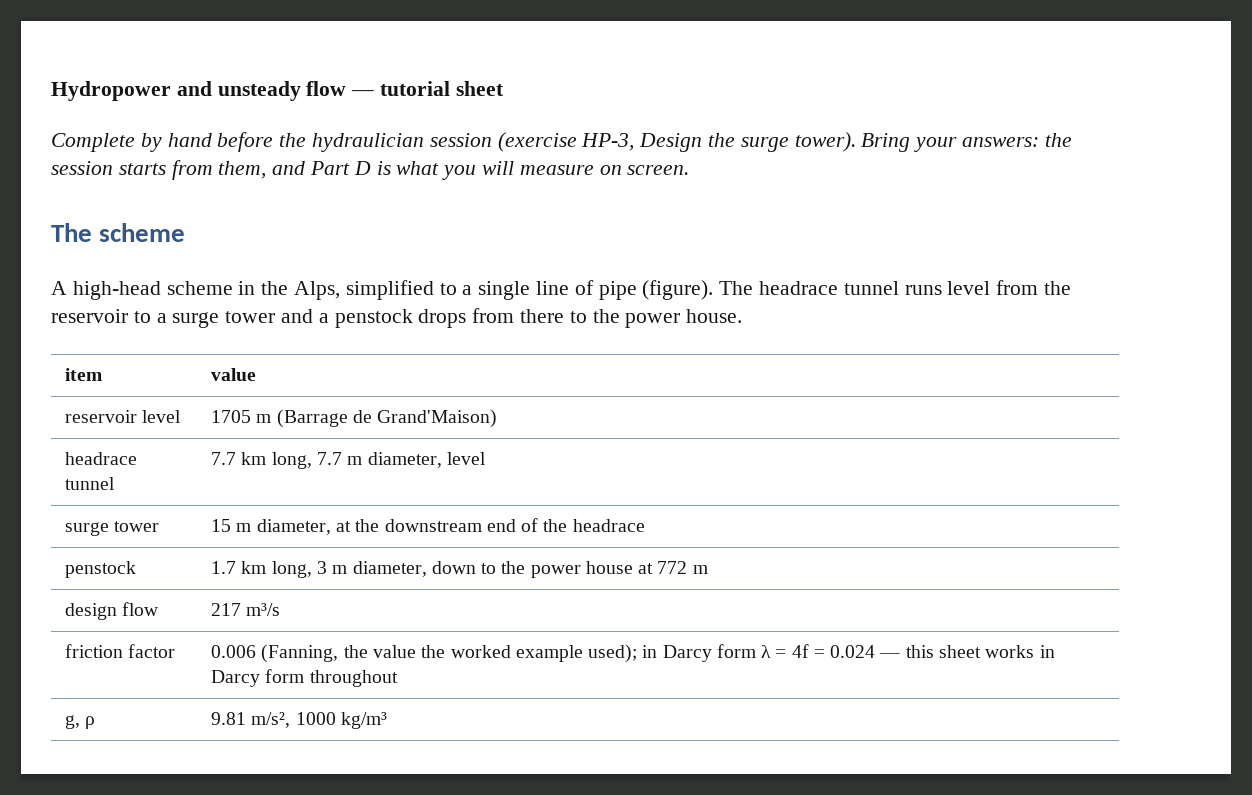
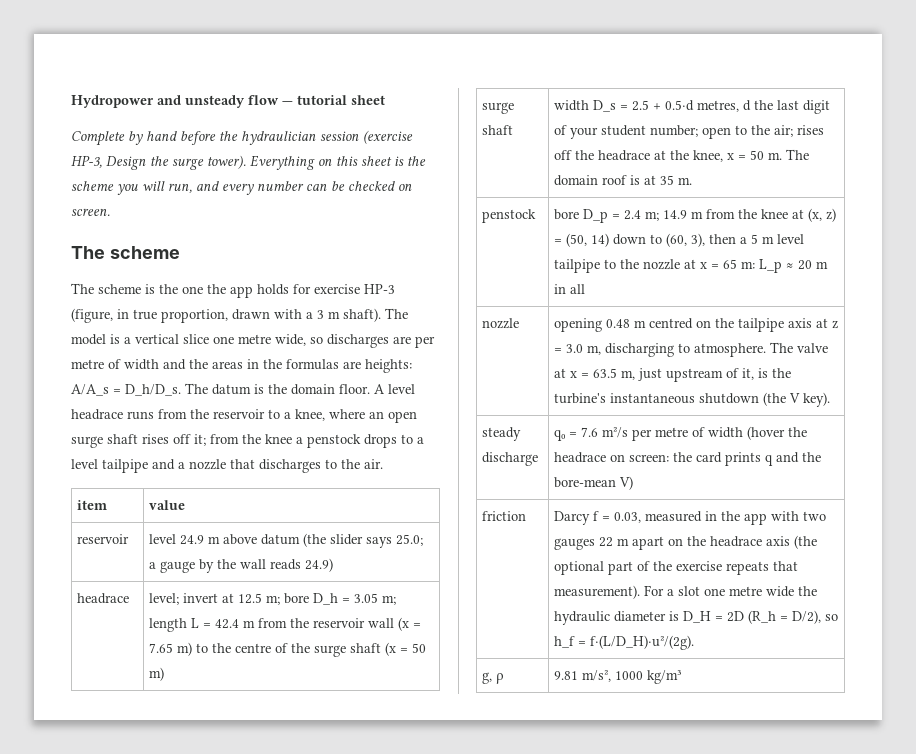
[861,133,1072,152] [51,160,690,180] [51,223,186,242] [51,280,991,300] Bring your answers: the session starts from them, and Part D is what you will measure on screen. // The scheme // A high-head scheme in the Alps, simplified to a single line of pipe (figure). The headrace tunnel runs level -> [250,155,426,170] [71,181,412,195] [71,208,110,216] [71,246,180,259] [71,283,395,298] [71,308,408,323] [71,334,435,348] [71,359,412,373] [71,383,415,396] [71,409,154,420] Everything on this sheet is the scheme you will run, and every number can be checked on screen. // The scheme // The scheme is the one the app holds for exercise HP-3 (figure, in true proportion, drawn with a 3 m shaft). The model is a vertical slice one metre wide, so discharges are per metre of width and the areas in the formulas are heights: A/A_s = D_h/D_s. The datum is the domain floor. A level headrace runs
[172,308,743,328] surge tower and a penstock drops from there to the power house. -> [295,409,417,423] [71,434,424,448] [71,459,383,473] knee, where an open surge shaft rises off it; from the knee a penstock drops to a level tailpipe and a nozzle that discharges to the air.
[142,410,182,423] [211,409,498,428] [65,452,138,465] [65,477,116,490] [211,452,486,469] [65,521,160,536] [211,518,645,535] [65,561,137,578] [211,561,708,578] [65,602,159,620] [211,603,281,616] [65,644,176,658] [211,644,1055,663] [211,669,398,687] level | 1705 m (Barrage de Grand'Maison) // headrace tunnel | 7.7 km long, 7.7 m diameter, level // surge tower | 15 m diameter, at the downstream end of the headrace // penstock | 1.7 km long, 3 m diameter, down to the power house at 772 m // design flow | 217 m³/s // friction factor | 0.006 (Fanning, the value the worked example used); in Darcy form λ = 4f = 0.024 — this sheet works in Darcy form throughout -> [149,533,424,548] [149,558,334,573] [77,593,130,604] [149,593,397,605] [149,617,422,632] [149,642,427,657] [149,667,165,681] [482,102,515,114] [482,125,514,135] [554,100,831,114] [554,125,825,139] [554,149,810,162] [554,175,693,186] [482,209,537,223] [554,208,837,223] [554,233,805,247] [554,259,829,273] [554,284,586,294] [482,318,520,329] [554,318,839,332] [554,342,829,357] [554,368,792,382] [554,392,831,407] [482,427,522,441] [482,452,539,466] [554,426,808,441] [554,452,822,466] [554,476,634,490] [482,511,527,521] [554,511,827,525] [554,535,818,550] [554,561,799,575] [554,585,818,599] [554,610,839,625] [554,635,695,650] | level 24.9 m above datum (the slider says 25.0; a gauge by the wall reads 24.9) // headrace | level; invert at 12.5 m; bore D_h = 3.05 m; length L = 42.4 m from the reservoir wall (x = 7.65 m) to the centre of the surge shaft (x = 50 m) // surge shaft | width D_s = 2.5 + 0.5·d metres, d the last digit of your student number; open to the air; rises off the headrace at the knee, x = 50 m. The domain roof is at 35 m. // penstock | bore D_p = 2.4 m; 14.9 m from the knee at (x, z) = (50, 14) down to (60, 3), then a 5 m level tailpipe to the nozzle at x = 65 m: L_p ≈ 20 m in all // nozzle | opening 0.48 m centred on the tailpipe axis at z = 3.0 m, discharging to atmosphere. The valve at x = 63.5 m, just upstream of it, is the turbine's instantaneous shutdown (the V key). // steady discharge | q₀ = 7.6 m²/s per metre of width (hover the headrace on screen: the card prints q and the bore-mean V) // friction | Darcy f = 0.03, measured in the app with two gauges 22 m apart on the headrace axis (the optional part of the exercise repeats that measurement). For a slot one metre wide the hydraulic diameter is D_H = 2D (R_h = D/2), so h_f = f·(L/D_H)·u²/(2g).

